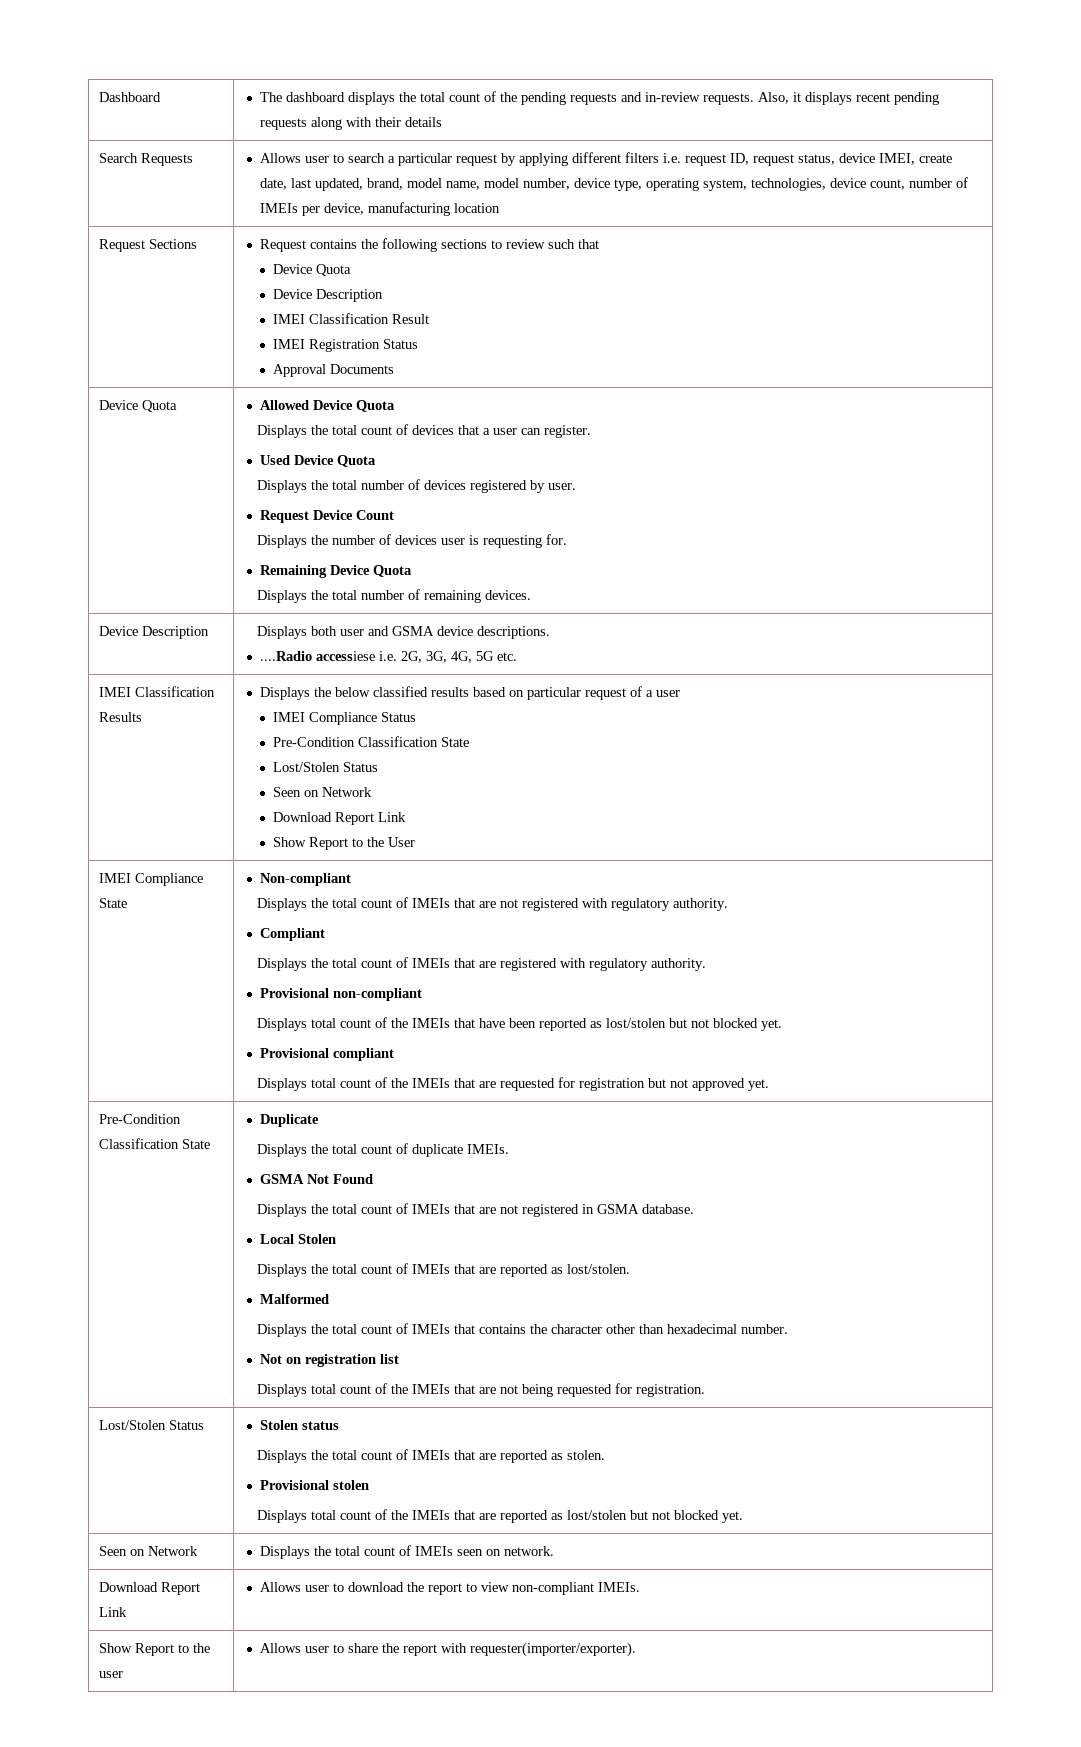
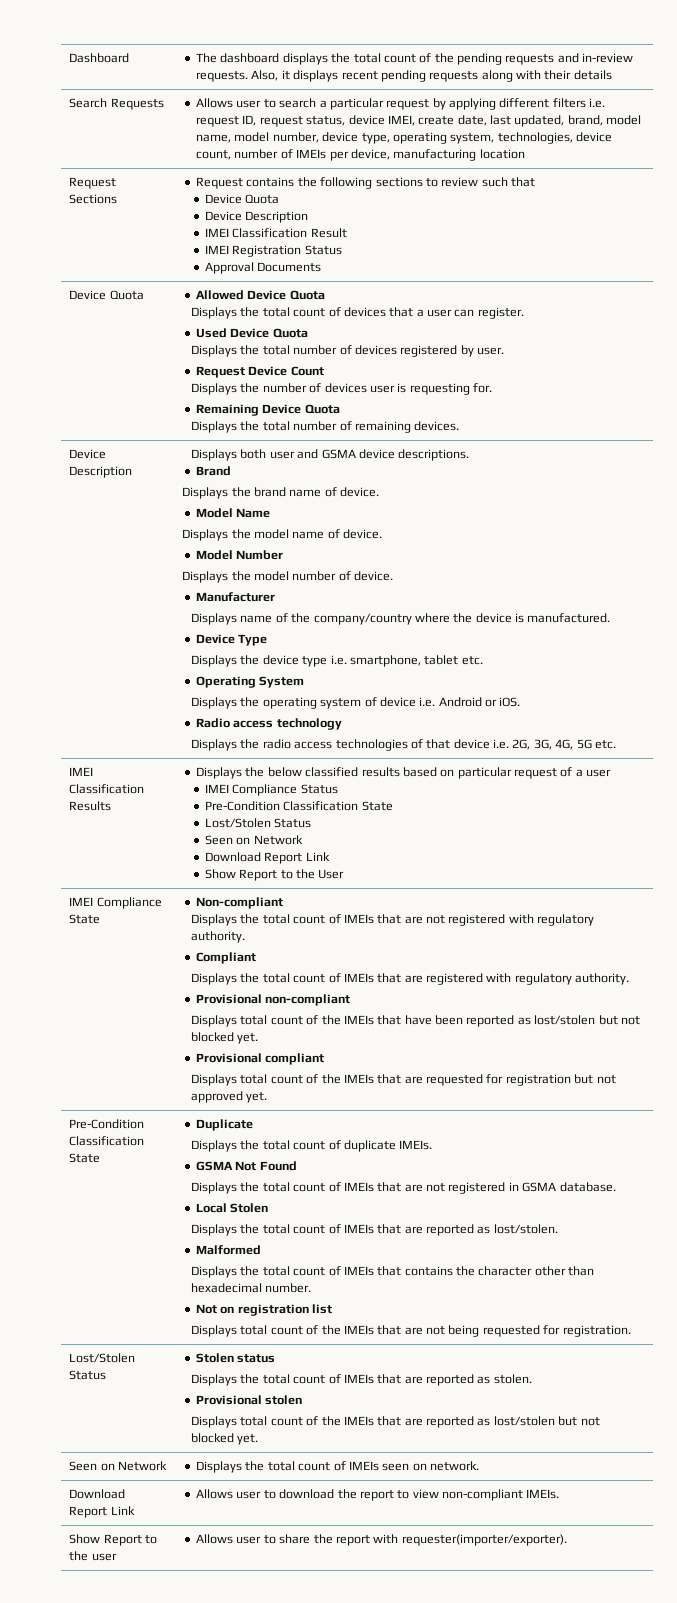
[260,651,376,661] ....Radio accessiese -> [196,466,232,476] [182,487,380,499] [196,508,271,518] [182,529,383,541] [196,550,284,560] [182,571,394,583] [196,592,276,602] [191,613,611,625] [196,634,268,646] [191,655,483,667] [196,676,305,688] [191,697,521,709] [196,718,342,730] [191,739,490,751] Brand // Displays the brand name of device. // Model Name // Displays the model name of device. // Model Number // Displays the model number of device. // Manufacturer // Displays name of the company/country where the device is manufactured. // Device Type // Displays the device type i.e. smartphone, tablet etc. // Operating System // Displays the operating system of device i.e. Android or iOS. // Radio access technology // Displays the radio access technologies of that device

